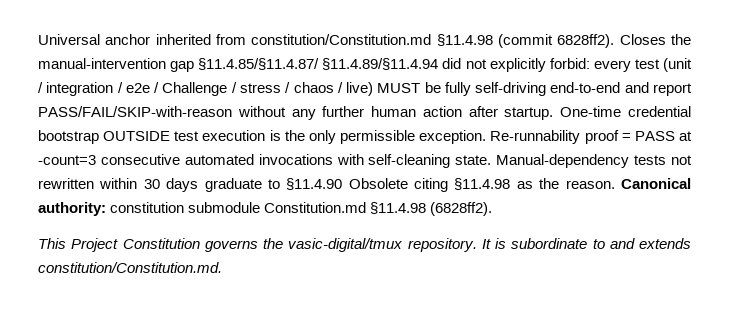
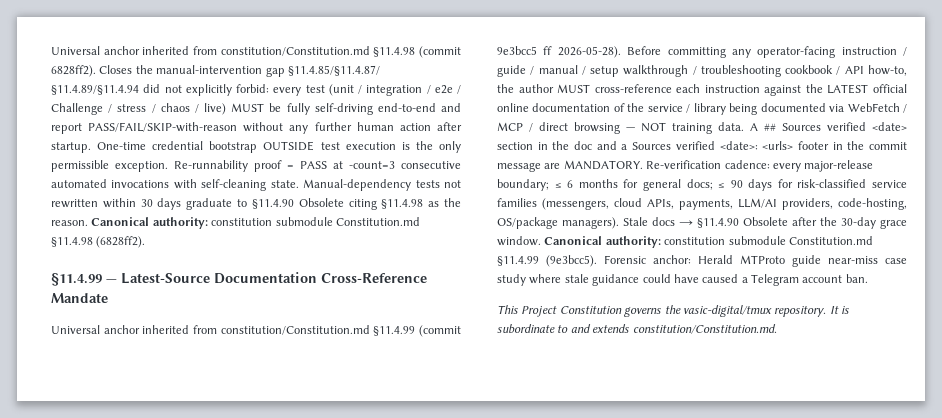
(493, 209) none -> [51,272,427,286] [51,293,108,303] [51,325,461,337] [497,46,907,58] [497,65,907,77] [497,84,907,96] [497,103,907,115] [497,122,907,134] [497,141,907,150] [497,160,874,172] [497,179,907,191] [497,198,907,210] [497,217,907,229] [497,236,873,248] [497,255,907,267] [497,274,868,286] // §11.4.99 — Latest-Source Documentation Cross-Reference Mandate // Universal anchor inherited from constitution/Constitution.md §11.4.99 (commit 9e3bcc5 ff 2026-05-28). Before committing any operator-facing instruction / guide / manual / setup walkthrough / troubleshooting cookbook / API how-to, the author MUST cross-reference each instruction against the LATEST official online documentation of the service / library being documented via WebFetch / MCP / direct browsing — NOT training data. A ## Sources verified <date> section in the doc and a Sources verified <date>: <urls> footer in the commit message are MANDATORY. Re-verification cadence: every major-release boundary; ≤ 6 months for general docs; ≤ 90 days for risk-classified service families (messengers, cloud APIs, payments, LLM/AI providers, code-hosting, OS/package managers). Stale docs → §11.4.90 Obsolete after the 30-day grace window. Canonical authority: constitution submodule Constitution.md §11.4.99 (9e3bcc5). Forensic anchor: Herald MTProto guide near-miss case study where stale guidance could have caused a Telegram account ban.

